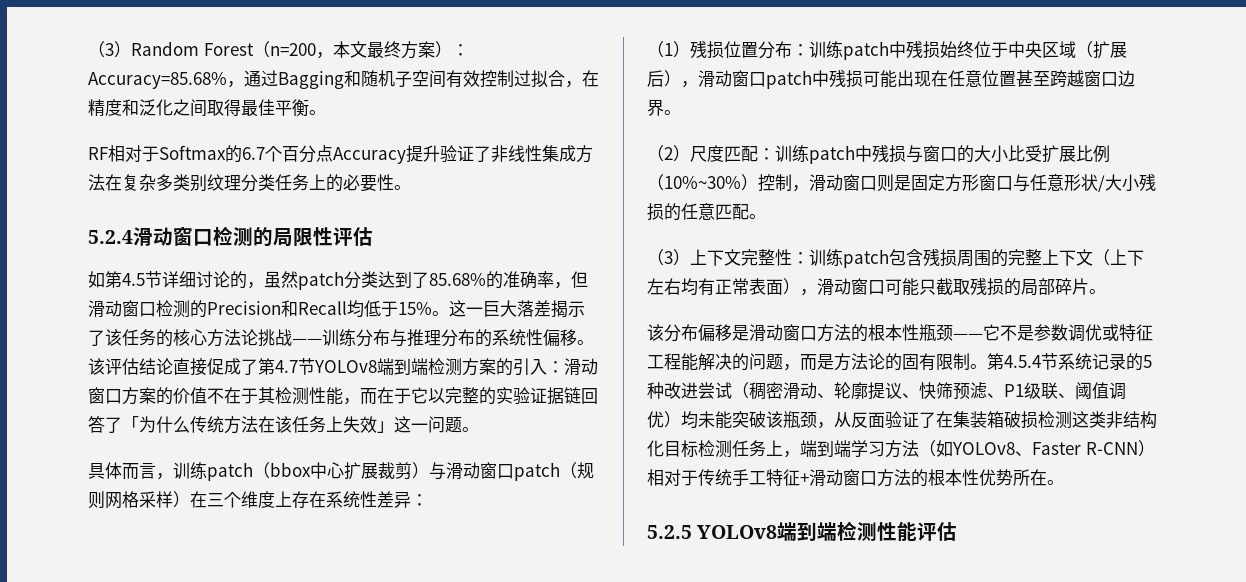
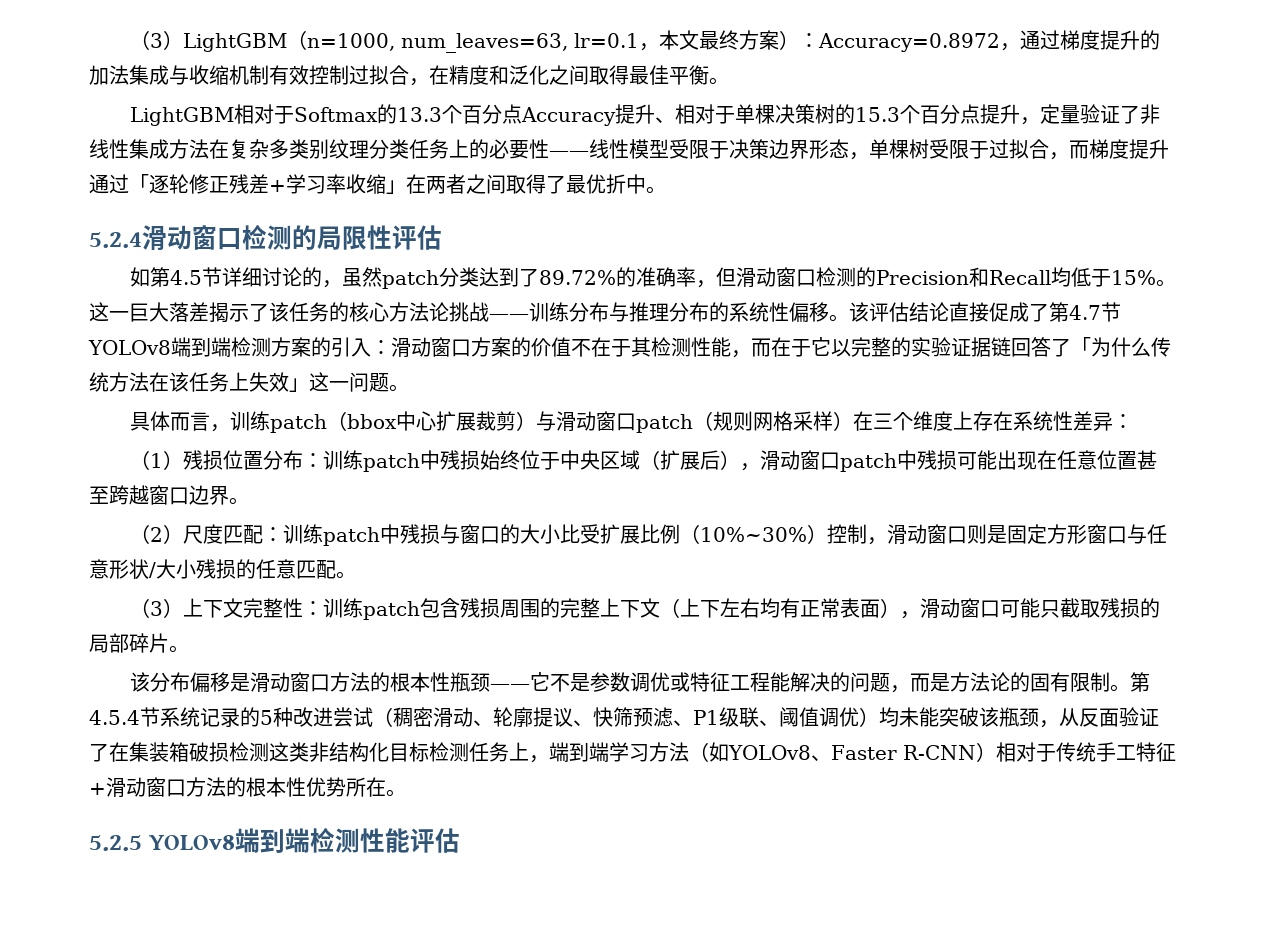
[88,41,316,58] （3）Random Forest（n=200 -> [129,30,639,53] （3）LightGBM（n=1000, num_leaves=63, lr=0.1
[88,70,446,89] Accuracy=85.68%，通过Bagging和随机子空间 -> [817,30,1160,52] [89,65,269,85] Accuracy=0.8972，通过梯度提升的加法集成与收缩机制
[88,147,108,160] RF -> [129,107,234,126] LightGBM
[242,147,265,160] 6.7 -> [396,107,442,122] 13.3
(440, 153) none -> [654,104,1080,125] 、相对于单棵决策树的15.3个百分点提升，定量
(394, 182) none -> [549,139,1169,160] [89,174,646,194] ——线性模型受限于决策边界形态，单棵树受限于过拟合，而梯度提升通过「逐轮修正残差+学习率收缩」在两者之间取得了最优折中
[429,273,486,286] 85.68% -> [538,270,616,285] 89.72%

